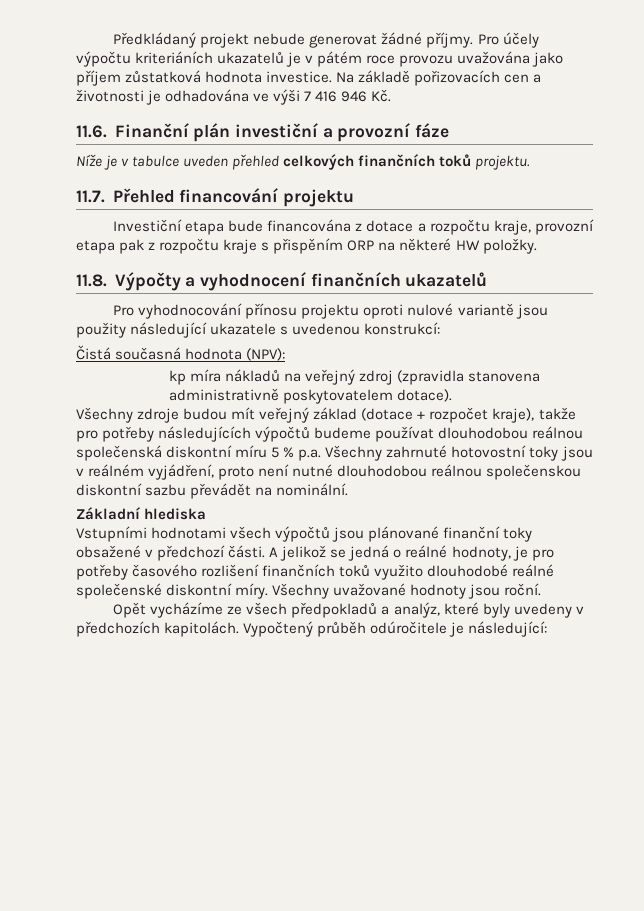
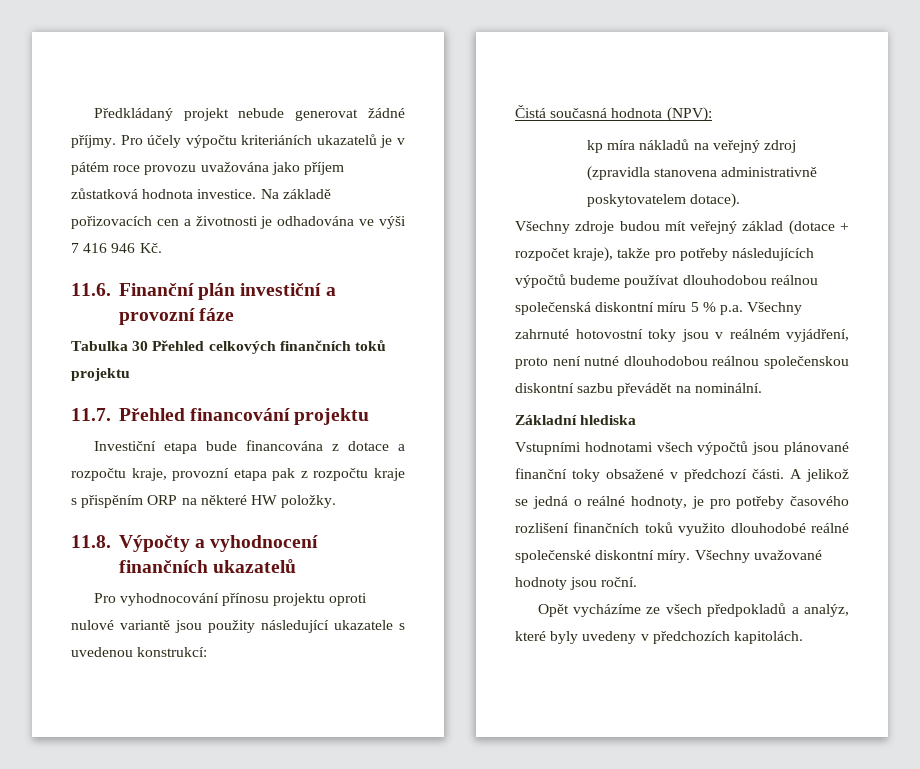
[76,154,280,170] Níže je v tabulce uveden přehled -> [71,340,205,351] Tabulka 30 Přehled
[475,155,531,170] projektu. -> [71,368,130,381] projektu
[243,621,548,637] Vypočtený průběh odúročitele je následující: -> (803, 637) none

